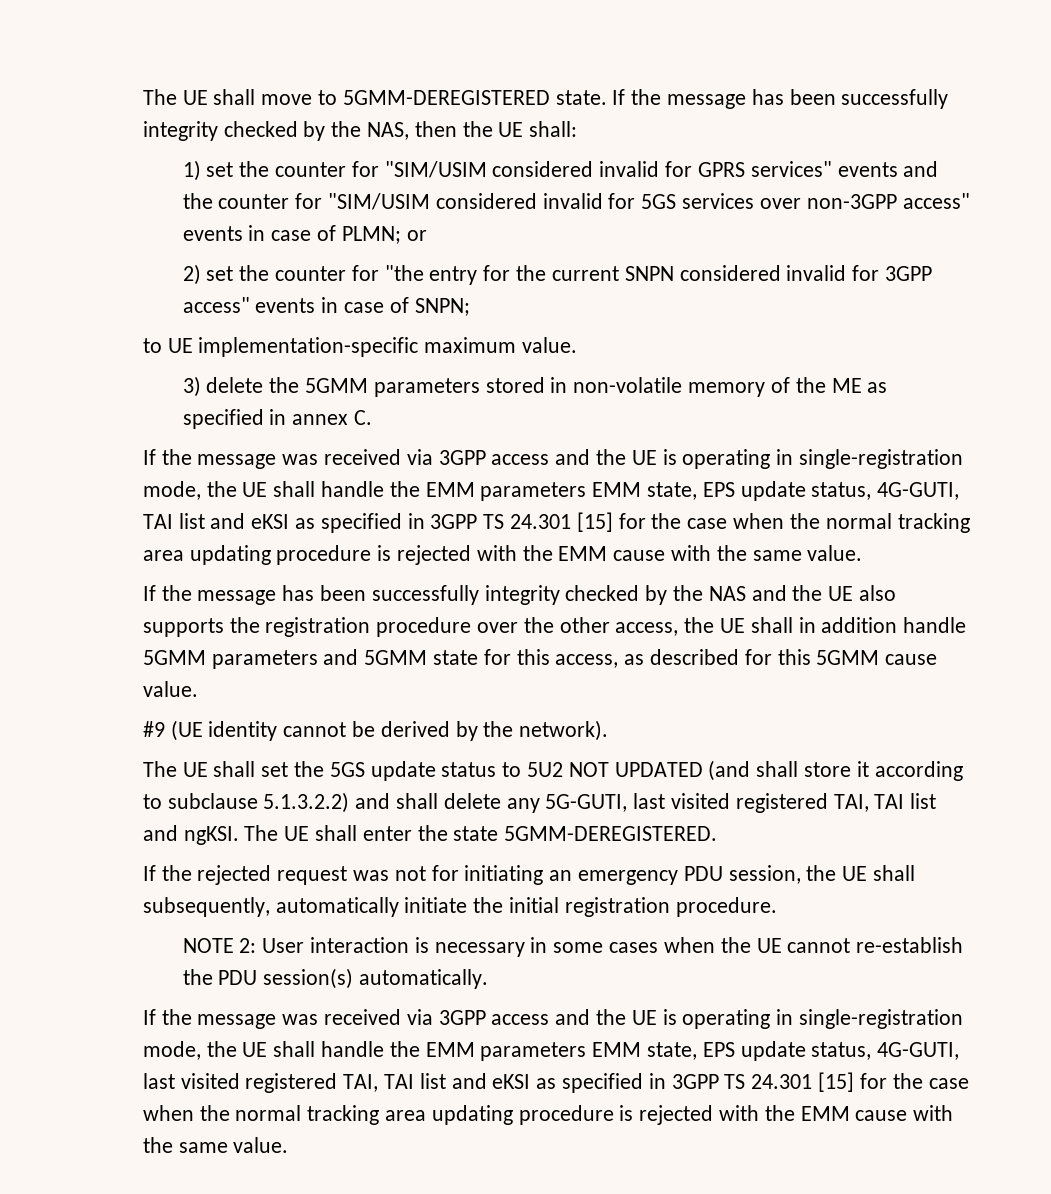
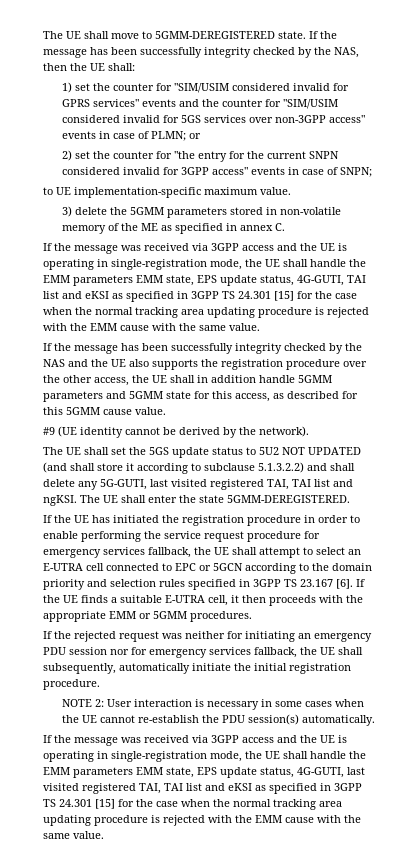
(718, 833) none -> [43,515,361,526] [43,531,321,542] [43,547,362,558] [43,563,373,574] [43,579,366,590] [43,595,364,606] [43,611,253,622] // If the UE has initiated the registration procedure in order to enable performing the service request procedure for emergency services fallback, the UE shall attempt to select an E-UTRA cell connected to EPC or 5GCN according to the domain priority and selection rules specified in 3GPP TS 23.167 [6]. If the UE finds a suitable E-UTRA cell, it then proceeds with the appropriate EMM or 5GMM procedures.
[394,866,426,881] not -> [185,631,226,639] neither
[728,865,801,884] session, -> [69,647,298,658] session nor for emergency services fallback,

